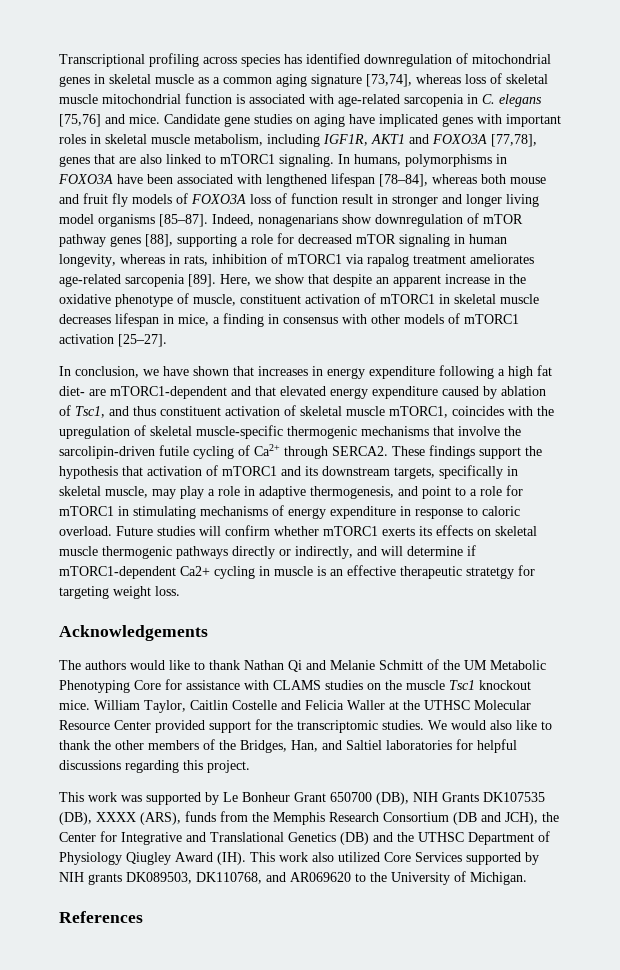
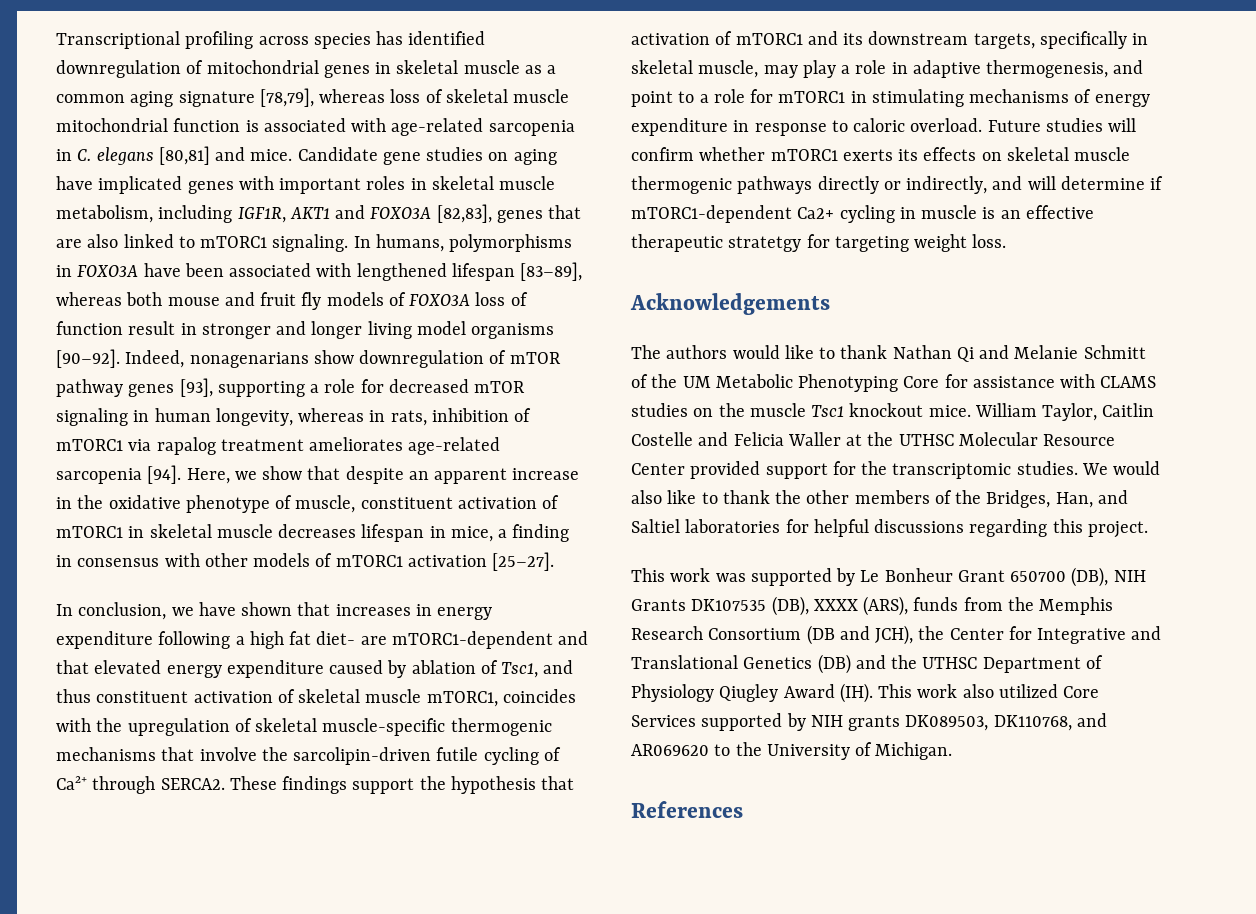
[366,74,412,87] [73,74], -> [259,88,314,107] [78,79],
[59,114,101,127] [75,76] -> [158,146,210,165] [80,81]
[491,134,537,147] [77,78], -> [436,204,492,223] [82,83],
[379,174,428,187] [78–84], -> [520,262,583,281] [83–89],
[159,214,208,227] [85–87]. -> [56,349,120,368] [90–92].
[145,234,173,247] [88], -> [179,378,213,397] [93],
[188,274,216,287] [89]. -> [147,465,182,484] [94].

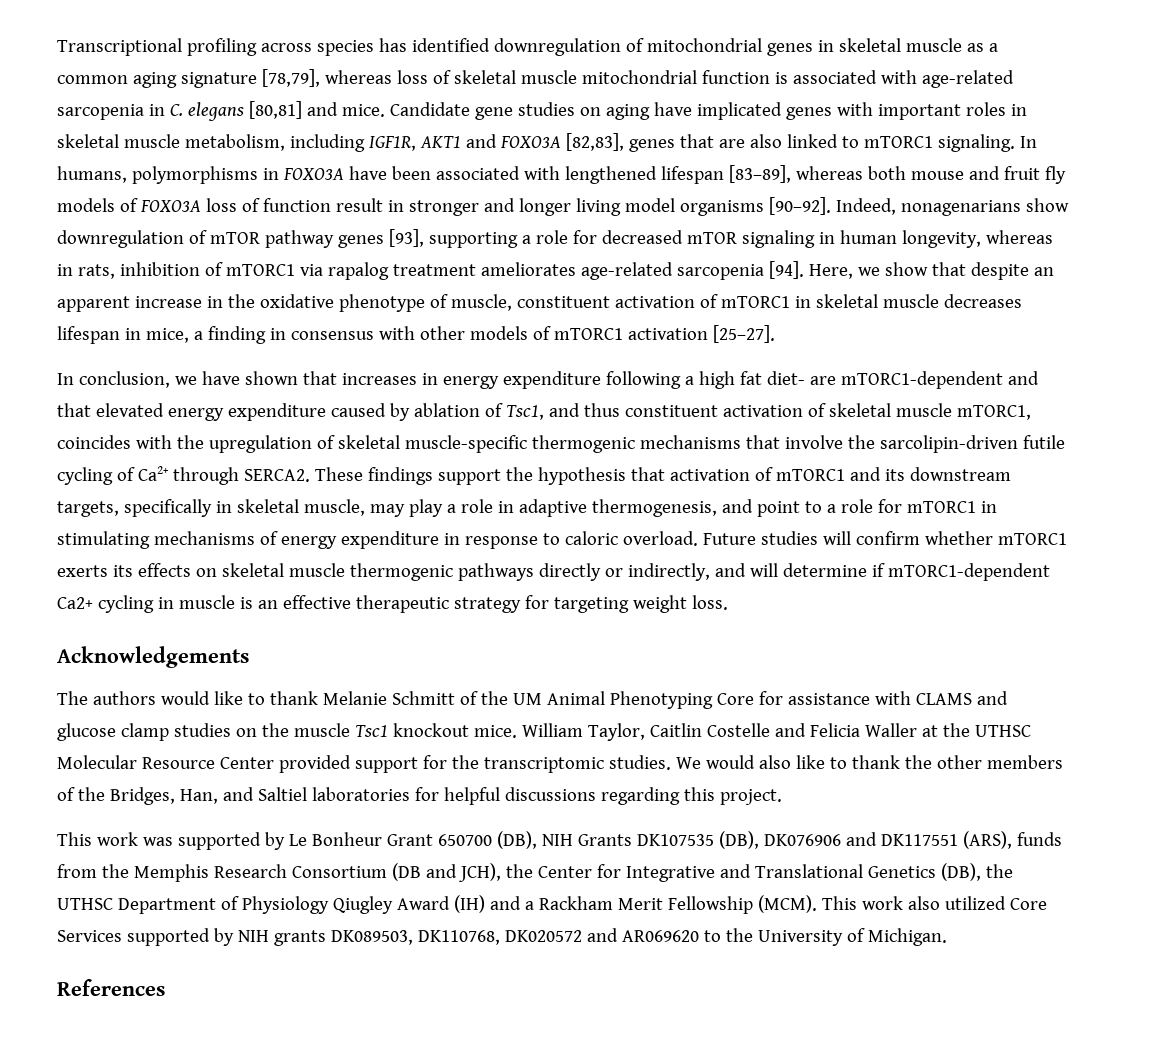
[728,236,802,252] stratetgy -> [453,597,521,613] strategy
[892,345,1010,362] Nathan Qi and -> (318, 698) none
[715,374,793,388] Metabolic -> [546,691,605,705] Animal
(1157, 382) none -> [976,691,1008,705] [57,723,169,741] and glucose clamp
[813,599,858,611] XXXX -> [763,832,958,846] DK076906 and DK117551
[817,654,886,674] (DB) and -> [940,863,981,881] (DB),
[839,683,873,703] (IH). -> [453,895,817,914] (IH) and a Rackham Merit Fellowship (MCM).
(1072, 723) none -> [504,930,582,942] DK020572

